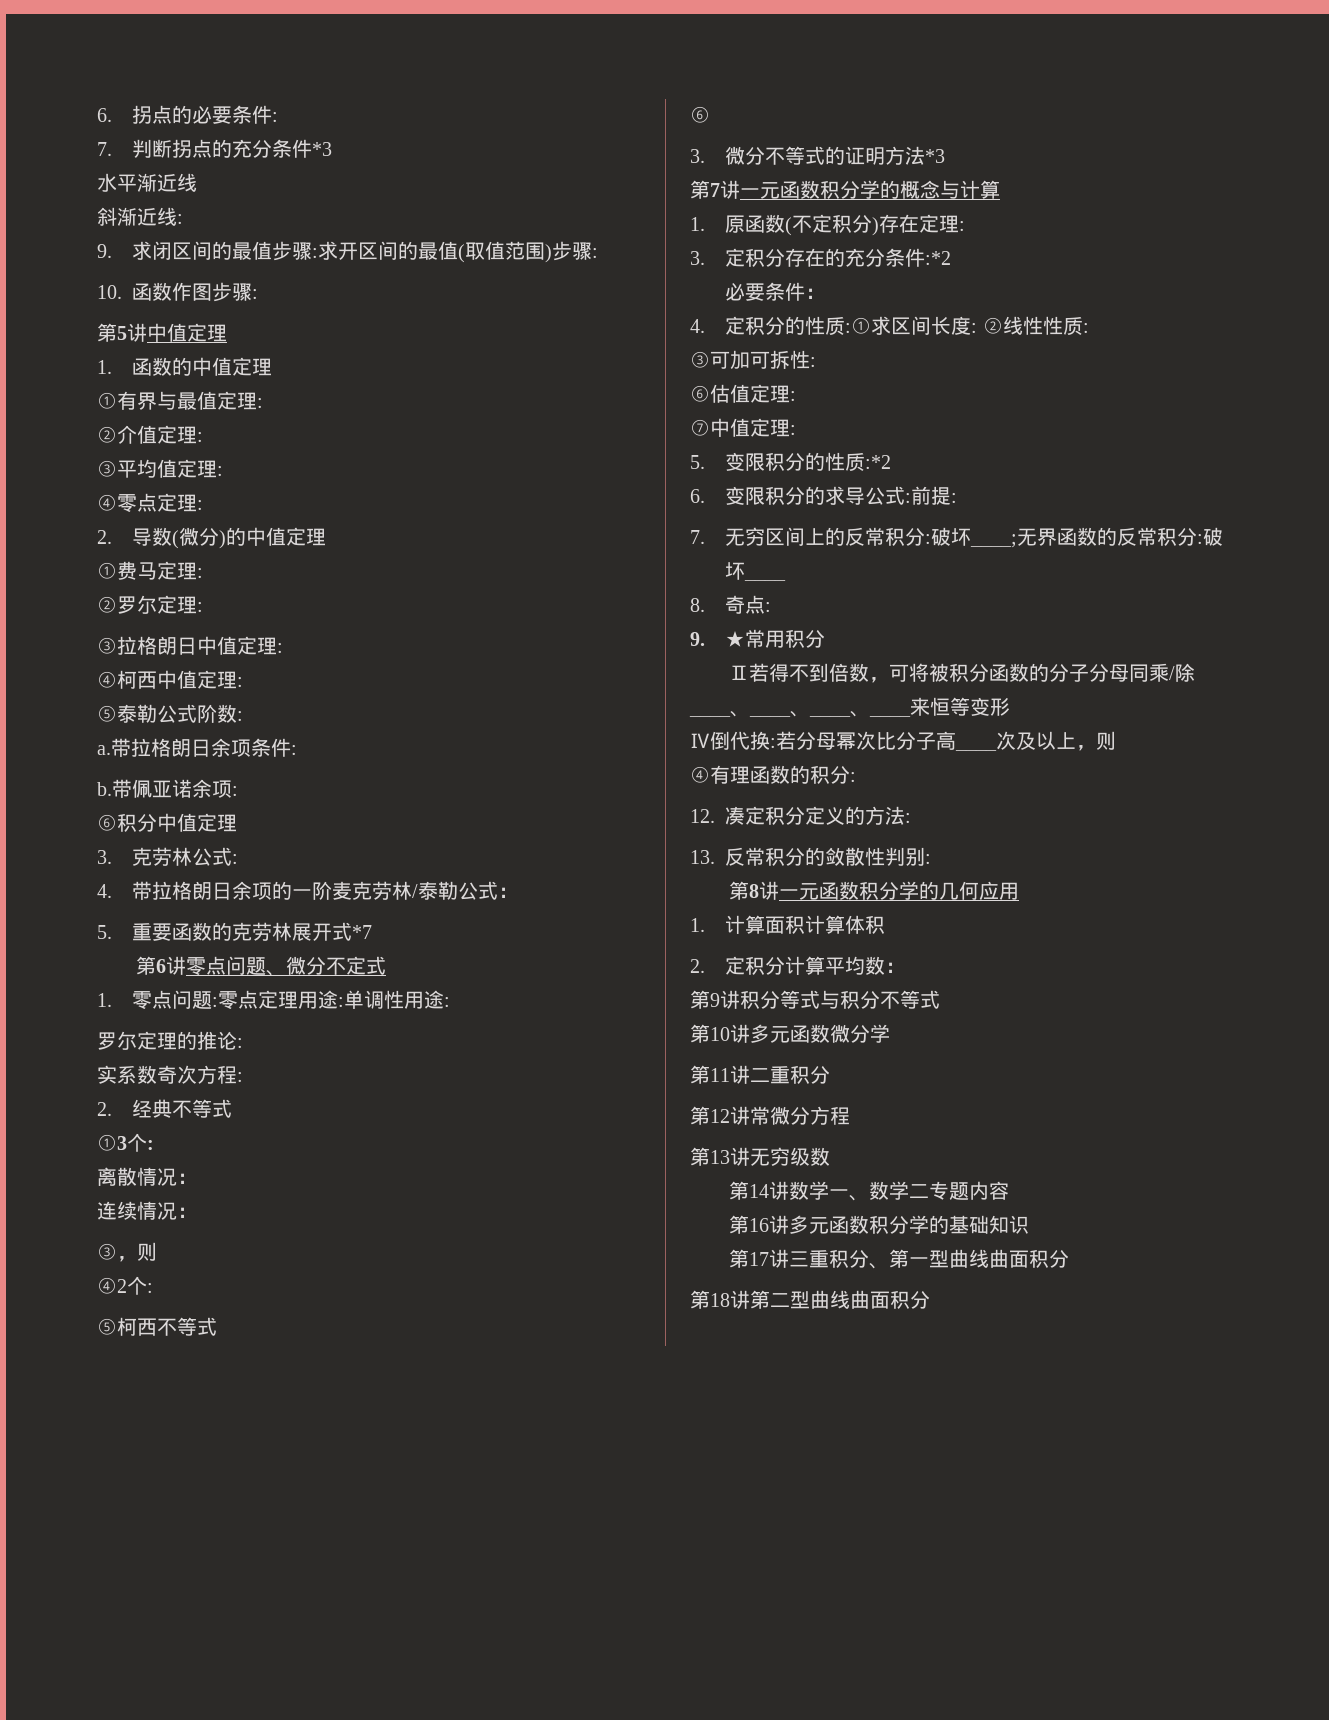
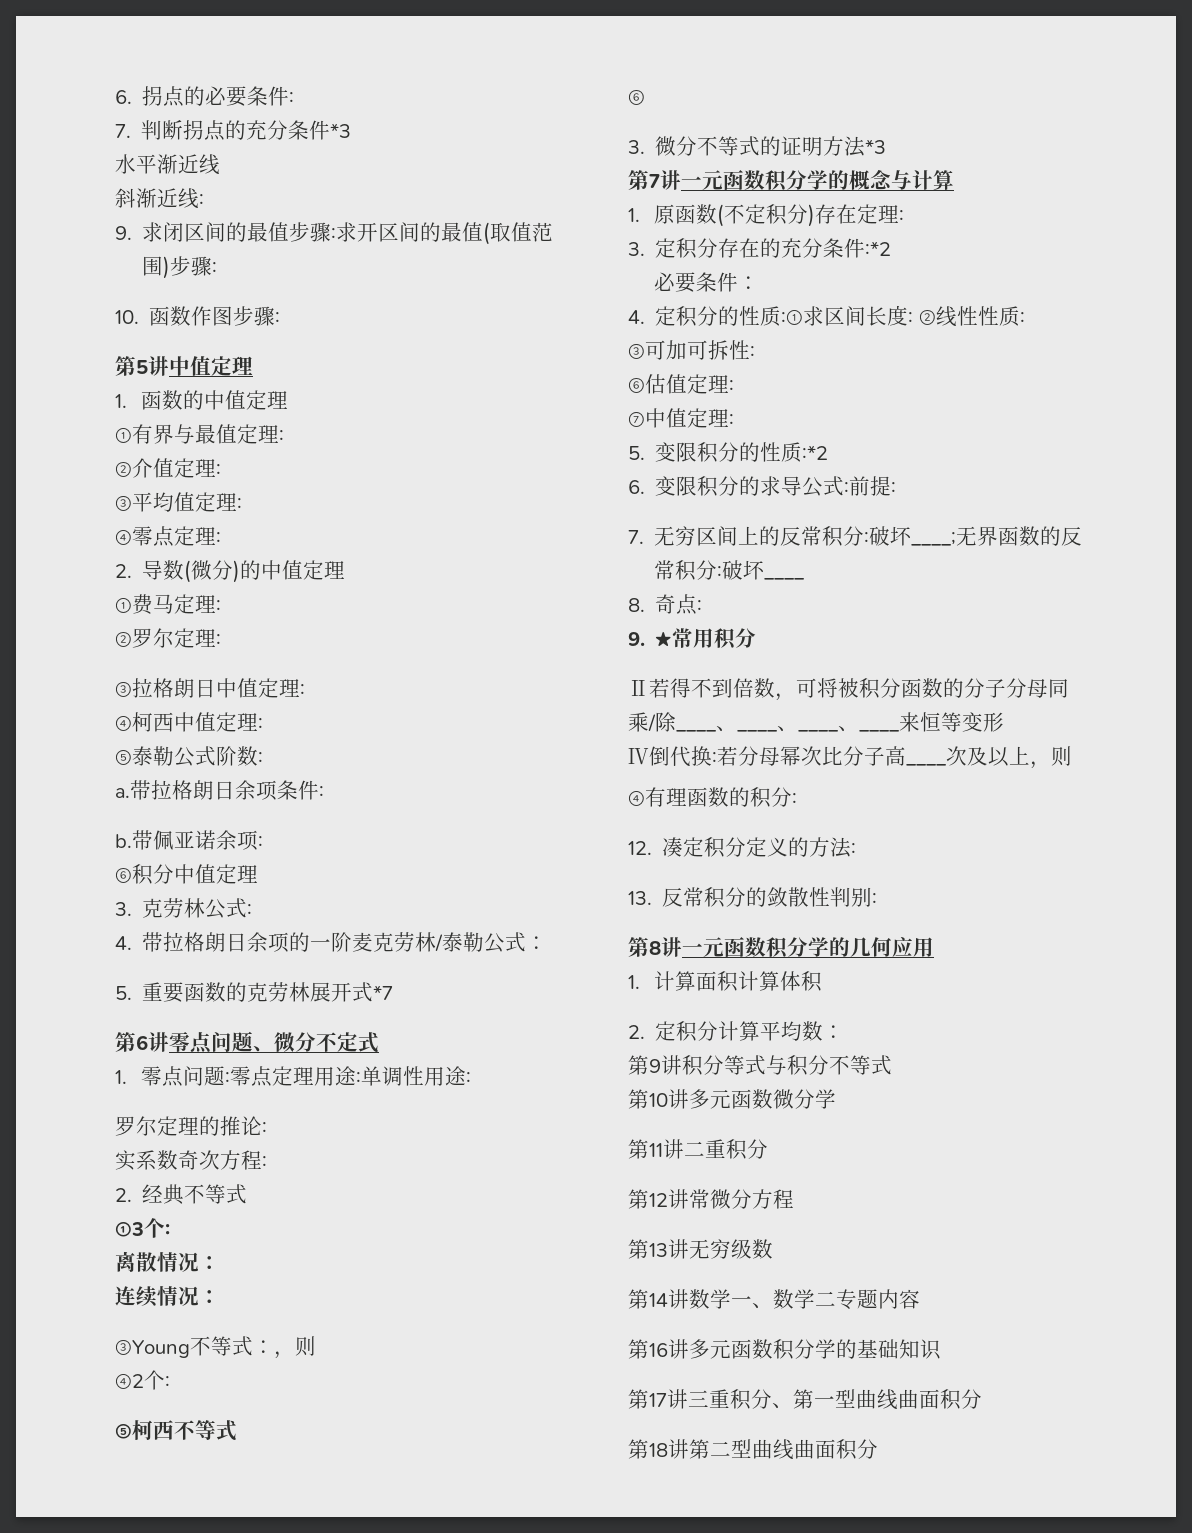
[97,1243,117,1260] ③ -> [115,1336,274,1358] ③Young不等式：

